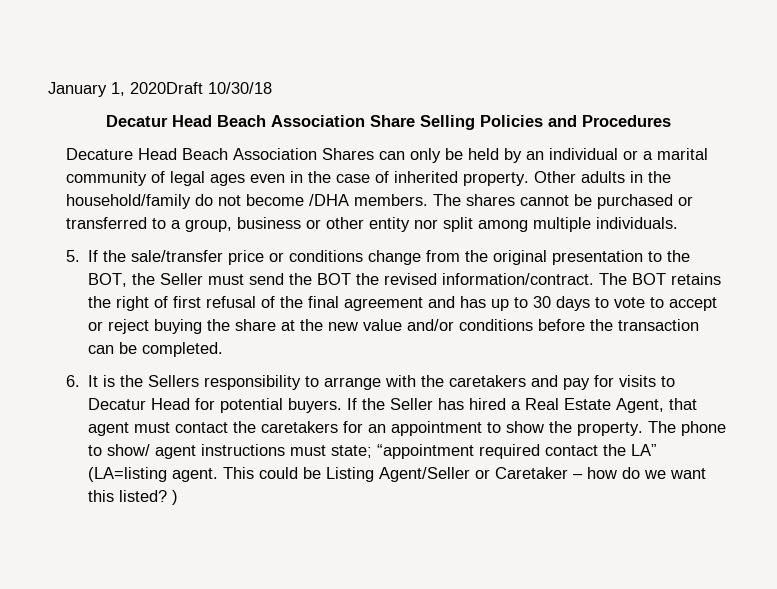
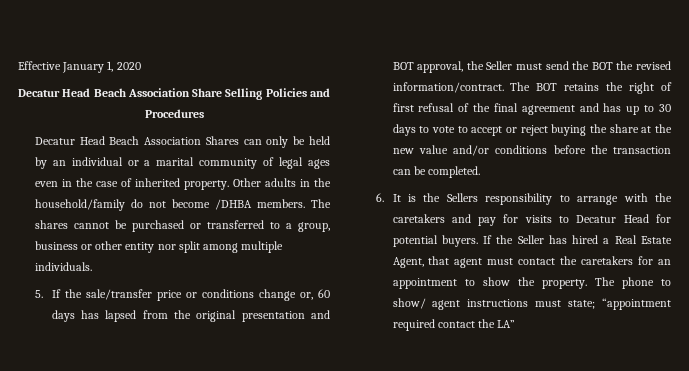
(48, 89) none -> [18,61,61,70] Effective
[130,82,272,94] 2020Draft 10/30/18 -> [116,62,141,70] 2020
[66,148,134,160] Decature -> [34,137,75,145] Decatur
[309,194,350,206] /DHA -> [214,199,252,210] /DHBA
(422, 257) none -> [299,289,330,300] [51,310,137,322] or, 60 days has lapsed
[648,250,691,262] [88,273,128,287] to the BOT, -> [310,310,330,319] [392,61,464,73] and BOT approval,
[88,467,707,482] [88,490,179,505] (LA=listing agent. This could be Listing Agent/Seller or Caretaker – how do we want this listed? ) -> (516, 324) none

